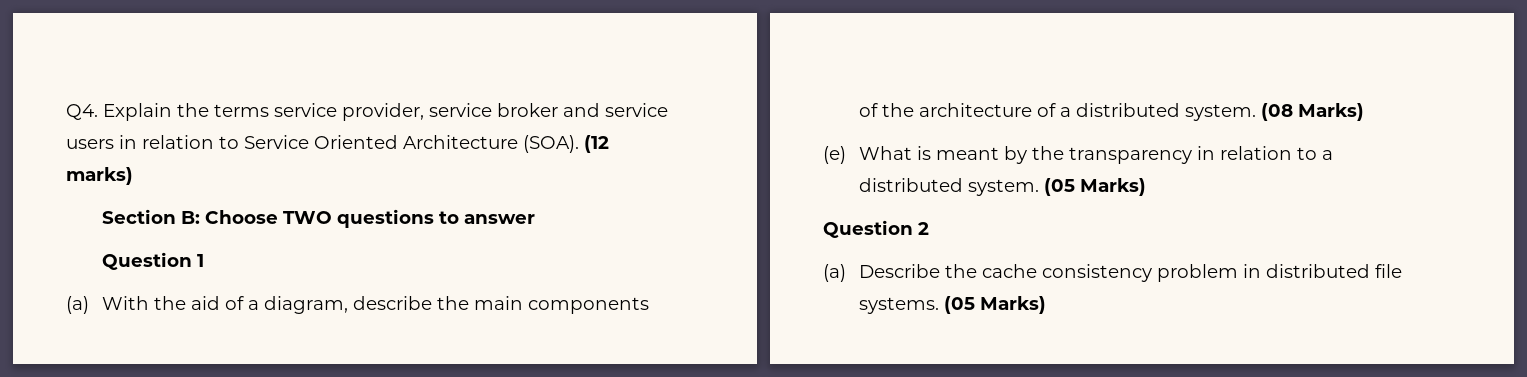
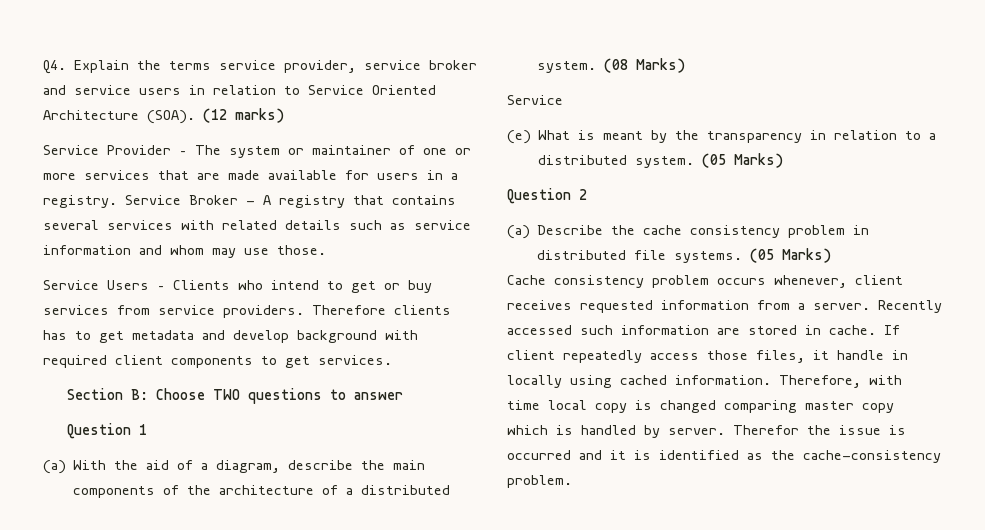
(133, 176) none -> [43,145,471,158] [43,170,458,180] [43,195,456,208] [43,220,471,230] [43,245,326,258] [43,280,432,293] [43,305,451,318] [43,330,418,343] [43,355,392,368] // Service Provider – The system or maintainer of one or more services that are made available for users in a registry. Service Broker - A registry that contains several services with related details such as service information and whom may use those. // Service Users – Clients who intend to get or buy services from service providers. Therefore clients has to get metadata and develop background with required client components to get services.
(1364, 112) none -> [507,95,563,105] // Service
(1046, 305) none -> [507,275,903,288] [507,300,942,313] [507,325,900,335] [507,350,908,363] [507,375,902,388] [507,400,894,413] [507,425,906,438] [507,450,941,463] [507,475,572,488] // Cache consistency problem occurs whenever, client receives requested information from a server. Recently accessed such information are stored in cache. If client repeatedly access those files, it handle in locally using cached information. Therefore, with time local copy is changed comparing master copy which is handled by server. Therefor the issue is occurred and it is identified as the cache-consistency problem.

